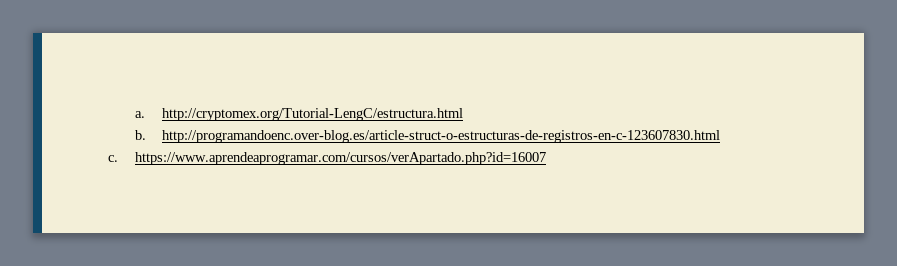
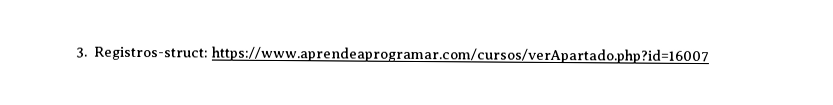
[135,108,464,121] [135,130,721,143] [108,155,119,162] a. http://cryptomex.org/Tutorial-LengC/estructura.html // b. http://programandoenc.over-blog.es/article-struct-o-estructuras-de-registros-en-c-123607830.html // c. -> [74,46,210,61] 3. Registros-struct:

